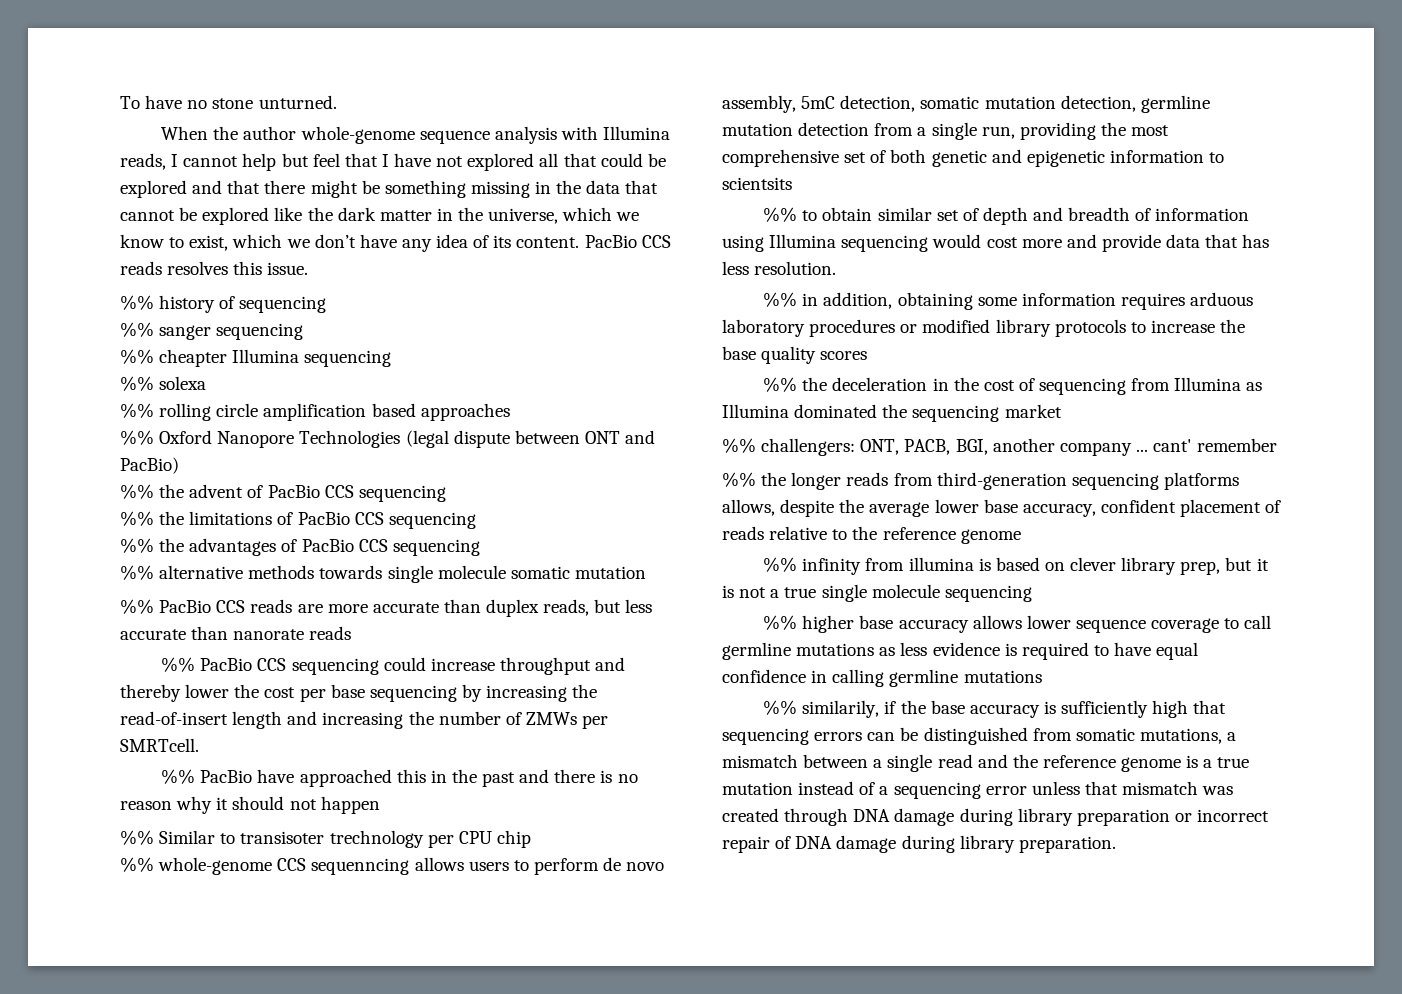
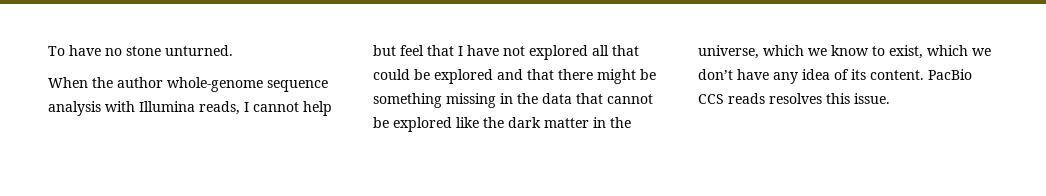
[120,295,327,313] [120,322,304,340] [120,349,392,367] [120,376,207,391] [120,403,510,421] [120,430,656,448] [120,457,179,474] [120,484,446,502] [120,511,476,529] [120,538,480,556] [120,565,646,583] [120,599,653,617] [120,626,352,640] [161,657,626,675] [120,684,598,702] [120,711,609,729] [120,738,199,752] [161,769,638,787] [120,796,380,814] [120,830,531,848] [120,857,665,875] [722,95,1210,113] [722,122,1170,140] [722,149,1225,167] [722,177,792,190] [763,207,1250,225] [722,234,1270,252] [722,261,837,275] [763,292,1254,310] [722,319,1246,337] [722,346,868,364] [763,377,1263,395] [722,404,1062,422] [722,438,1278,456] [722,472,1239,490] [722,499,1282,517] [722,526,1021,544] [763,557,1269,575] [722,584,1032,602] [763,615,1272,633] [722,642,1199,660] [722,669,1042,687] [763,700,1227,718] [722,727,1237,745] [722,754,1250,772] [722,781,1234,799] [722,808,1270,826] [722,835,1116,853] // %% history of sequencing // %% sanger sequencing // %% cheapter Illumina sequencing // %% solexa // %% rolling circle amplification based approaches // %% Oxford Nanopore Technologies (legal dispute between ONT and PacBio) // %% the advent of PacBio CCS sequencing // %% the limitations of PacBio CCS sequencing // %% the advantages of PacBio CCS sequencing // %% alternative methods towards single molecule somatic mutation // %% PacBio CCS reads are more accurate than duplex reads, but less accurate than nanorate reads // %% PacBio CCS sequencing could increase throughput and thereby lower the cost per base sequencing by increasing the read-of-insert length and increasing the number of ZMWs per SMRTcell. // %% PacBio have approached this in the past and there is no reason why it should not happen // %% Similar to transisoter trechnology per CPU chip // %% whole-genome CCS sequenncing allows users to perform de novo assembly, 5mC detection, somatic mutation detection, germline mutation detection from a single run, providing the most comprehensive set of both genetic and epigenetic information to scientsits // %% to obtain similar set of depth and breadth of information using Illumina sequencing would cost more and provide data that has less resolution. // %% in addition, obtaining some information requires arduous laboratory procedures or modified library protocols to increase the base quality scores // %% the deceleration in the cost of sequencing from Illumina as Illumina dominated the sequencing market // %% challengers: ONT, PACB, BGI, another company ... cant' remember // %% the longer reads from third-generation sequencing platforms allows, despite the average lower base accuracy, confident placement of reads relative to the reference genome // %% infinity from illumina is based on clever library prep, but it is not a true single molecule sequencing // %% higher base accuracy allows lower sequence coverage to call germline mutations as less evidence is required to have equal confidence in calling germline mutations // %% similarily, if the base accuracy is sufficiently high that sequencing errors can be distinguished from somatic mutations, a mismatch between a single read and the reference genome is a true mutation instead of a sequencing error unless that mismatch was created through DNA damage during library preparation or incorrect repair of DNA damage during library preparation. -> (890, 98) none

